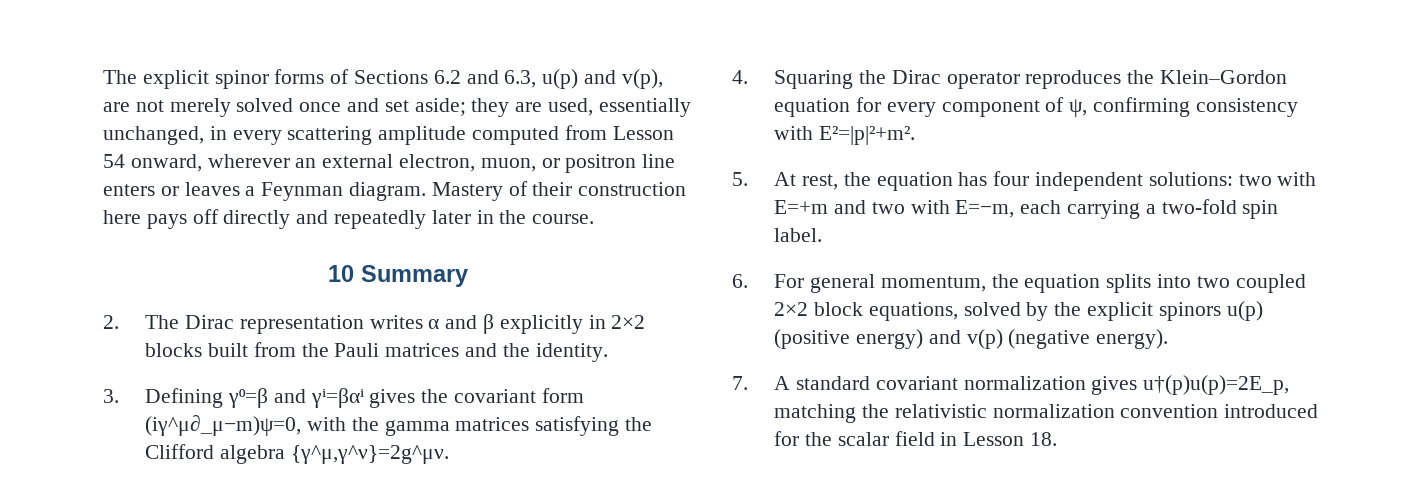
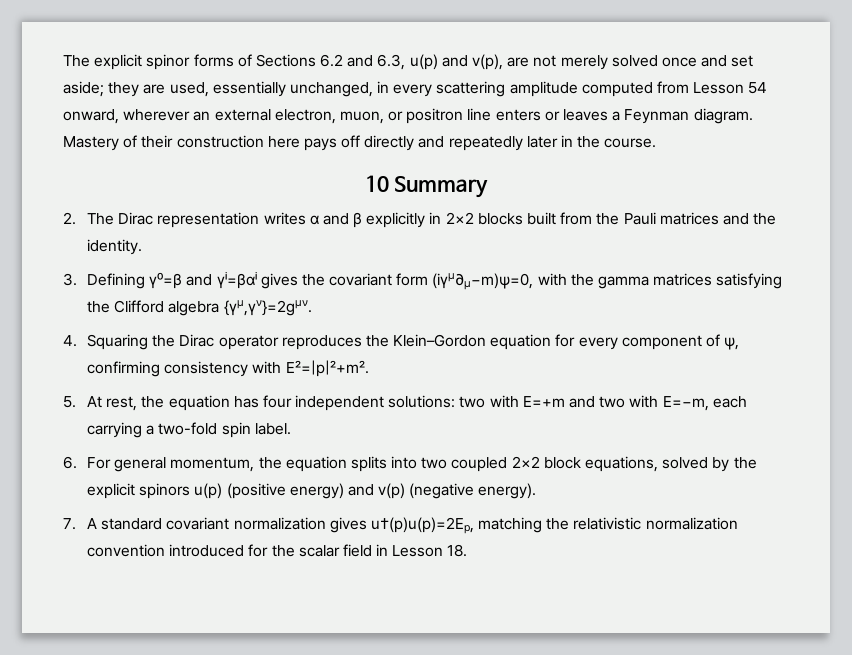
[145,415,302,436] (iγ^μ∂_μ−m)ψ=0, -> [432,273,534,290] (iγμ∂μ−m)ψ=0,
[290,445,449,464] {γ^μ,γ^ν}=2g^μν. -> [223,300,312,316] {γμ,γν}=2gμν.
[1143,375,1290,395] u†(p)u(p)=2E_p, -> [370,517,474,534] u†(p)u(p)=2Ep,

